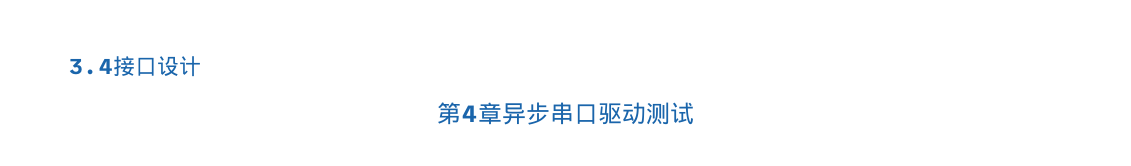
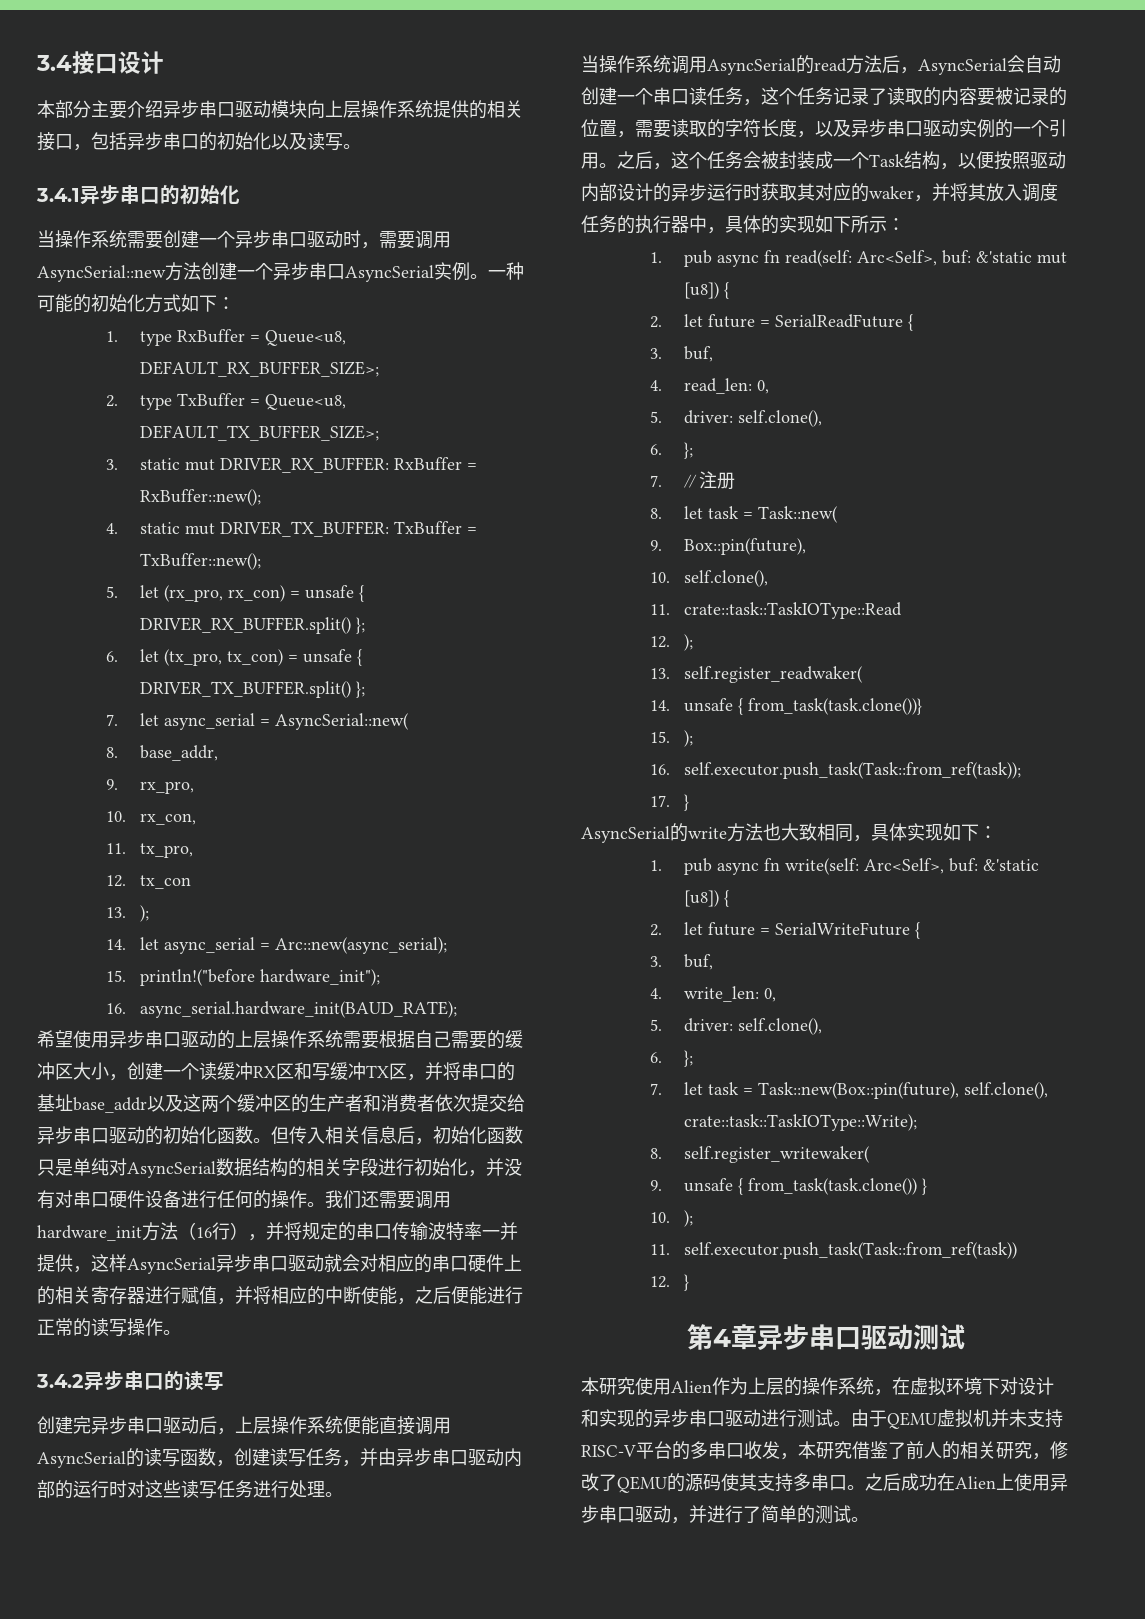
(201, 66) none -> [37,100,523,119] [37,132,361,151] [36,185,240,205] [37,230,451,249] [37,262,524,282] [37,294,235,313] [105,329,347,346] [140,361,380,377] [105,393,347,410] [140,425,380,441] [105,457,478,473] [140,489,262,506] [105,521,478,537] [140,553,262,570] [105,585,365,602] [140,617,366,634] [105,649,363,666] [140,681,366,698] [105,713,409,730] [105,745,219,761] [105,779,195,794] [105,811,197,825] [105,843,194,858] [105,875,192,889] [105,905,150,922] [105,937,448,954] [105,969,381,986] [105,1001,458,1018] [37,1030,523,1049] [37,1062,515,1081] [37,1094,525,1113] [37,1126,523,1145] [37,1158,522,1178] [37,1190,451,1209] [37,1222,518,1241] [37,1254,522,1274] [37,1286,523,1305] [37,1318,181,1337] [36,1371,224,1391] [37,1416,451,1435] [37,1448,522,1468] [37,1480,343,1499] [581,55,1061,75] [581,87,1067,106] [581,119,1067,138] [581,151,1066,170] [581,183,1058,202] [581,215,905,234] [649,250,1068,267] [684,282,730,299] [649,314,914,331] [649,346,714,362] [649,378,770,394] [649,410,823,427] [649,442,694,459] [649,471,736,489] [649,506,838,523] [649,538,807,555] [649,570,769,587] [649,602,903,619] [649,634,694,651] [649,666,863,683] [649,698,923,715] [649,730,694,747] [649,762,1022,779] [649,794,690,811] [581,823,997,843] [649,858,1040,875] [684,890,730,907] [649,922,921,939] [649,954,714,970] [649,986,777,1002] [649,1018,823,1035] [649,1050,694,1067] [649,1082,1049,1099] [684,1114,918,1131] [649,1146,870,1163] [649,1178,928,1195] [649,1210,694,1227] [649,1242,1018,1259] [649,1274,690,1291] // 本部分主要介绍异步串口驱动模块向上层操作系统提供的相关接口，包括异步串口的初始化以及读写。 // 3.4.1异步串口的初始化 // 当操作系统需要创建一个异步串口驱动时，需要调用AsyncSerial::new方法创建一个异步串口AsyncSerial实例。一种可能的初始化方式如下： // 1. type RxBuffer = Queue<u8, DEFAULT_RX_BUFFER_SIZE>; // 2. type TxBuffer = Queue<u8, DEFAULT_TX_BUFFER_SIZE>; // 3. static mut DRIVER_RX_BUFFER: RxBuffer = RxBuffer::new(); // 4. static mut DRIVER_TX_BUFFER: TxBuffer = TxBuffer::new(); // 5. let (rx_pro, rx_con) = unsafe { DRIVER_RX_BUFFER.split() }; // 6. let (tx_pro, tx_con) = unsafe { DRIVER_TX_BUFFER.split() }; // 7. let async_serial = AsyncSerial::new( // 8. base_addr, // 9. rx_pro, // 10. rx_con, // 11. tx_pro, // 12. tx_con // 13. ); // 14. let async_serial = Arc::new(async_serial); // 15. println!("before hardware_init"); // 16. async_serial.hardware_init(BAUD_RATE); // 希望使用异步串口驱动的上层操作系统需要根据自己需要的缓冲区大小，创建一个读缓冲RX区和写缓冲TX区，并将串口的基址base_addr以及这两个缓冲区的生产者和消费者依次提交给异步串口驱动的初始化函数。但传入相关信息后，初始化函数只是单纯对AsyncSerial数据结构的相关字段进行初始化，并没有对串口硬件设备进行任何的操作。我们还需要调用hardware_init方法（16行），并将规定的串口传输波特率一并提供，这样AsyncSerial异步串口驱动就会对相应的串口硬件上的相关寄存器进行赋值，并将相应的中断使能，之后便能进行正常的读写操作。 // 3.4.2异步串口的读写 // 创建完异步串口驱动后，上层操作系统便能直接调用AsyncSerial的读写函数，创建读写任务，并由异步串口驱动内部的运行时对这些读写任务进行处理。 // 当操作系统调用AsyncSerial的read方法后，AsyncSerial会自动创建一个串口读任务，这个任务记录了读取的内容要被记录的位置，需要读取的字符长度，以及异步串口驱动实例的一个引用。之后，这个任务会被封装成一个Task结构，以便按照驱动内部设计的异步运行时获取其对应的waker，并将其放入调度任务的执行器中，具体的实现如下所示： // 1. pub async fn read(self: Arc<Self>, buf: &'static mut [u8]) { // 2. let future = SerialReadFuture { // 3. buf, // 4. read_len: 0, // 5. driver: self.clone(), // 6. }; // 7. // 注册 // 8. let task = Task::new( // 9. Box::pin(future), // 10. self.clone(), // 11. crate::task::TaskIOType::Read // 12. ); // 13. self.register_readwaker( // 14. unsafe { from_task(task.clone())} // 15. ); // 16. self.executor.push_task(Task::from_ref(task)); // 17. } // AsyncSerial的write方法也大致相同，具体实现如下： // 1. pub async fn write(self: Arc<Self>, buf: &'static [u8]) { // 2. let future = SerialWriteFuture { // 3. buf, // 4. write_len: 0, // 5. driver: self.clone(), // 6. }; // 7. let task = Task::new(Box::pin(future), self.clone(), crate::task::TaskIOType::Write); // 8. self.register_writewaker( // 9. unsafe { from_task(task.clone()) } // 10. ); // 11. self.executor.push_task(Task::from_ref(task)) // 12. }
(694, 113) none -> [581,1377,1054,1396] [581,1409,1063,1429] [581,1441,1068,1460] [581,1473,1068,1493] [581,1505,869,1524] // 本研究使用Alien作为上层的操作系统，在虚拟环境下对设计和实现的异步串口驱动进行测试。由于QEMU虚拟机并未支持RISC-V平台的多串口收发，本研究借鉴了前人的相关研究，修改了QEMU的源码使其支持多串口。之后成功在Alien上使用异步串口驱动，并进行了简单的测试。

